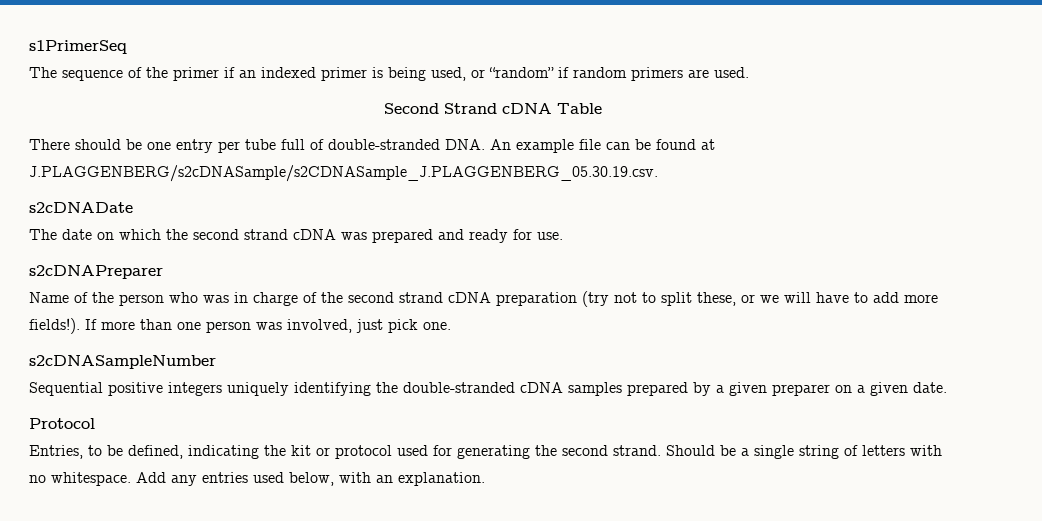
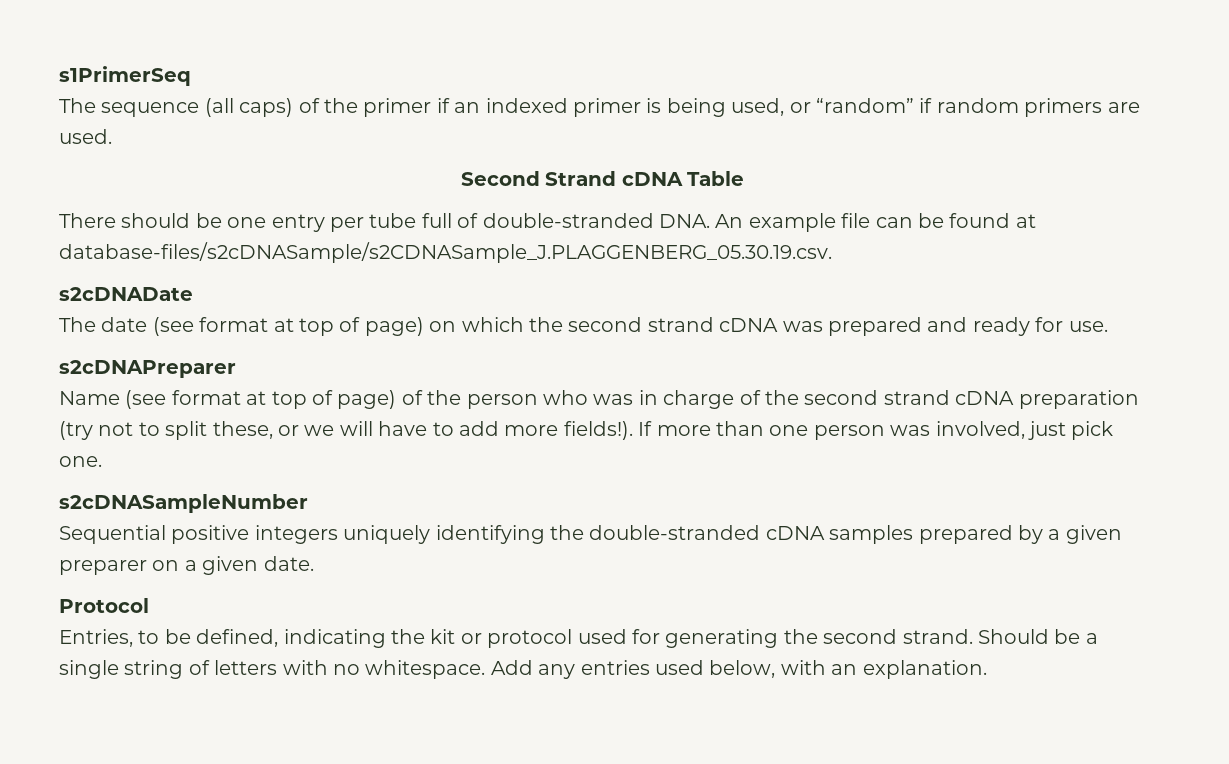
(123, 75) none -> [204,98,294,117] (all caps)
[29,165,658,182] J.PLAGGENBERG/s2cDNASample/s2CDNASample_J.PLAGGENBERG_05.30.19.csv. -> [59,242,832,263] database-files/s2cDNASample/s2CDNASample_J.PLAGGENBERG_05.30.19.csv.
(92, 234) none -> [152,317,424,336] (see format at top of page)
(69, 297) none -> [125,390,397,409] (see format at top of page)

